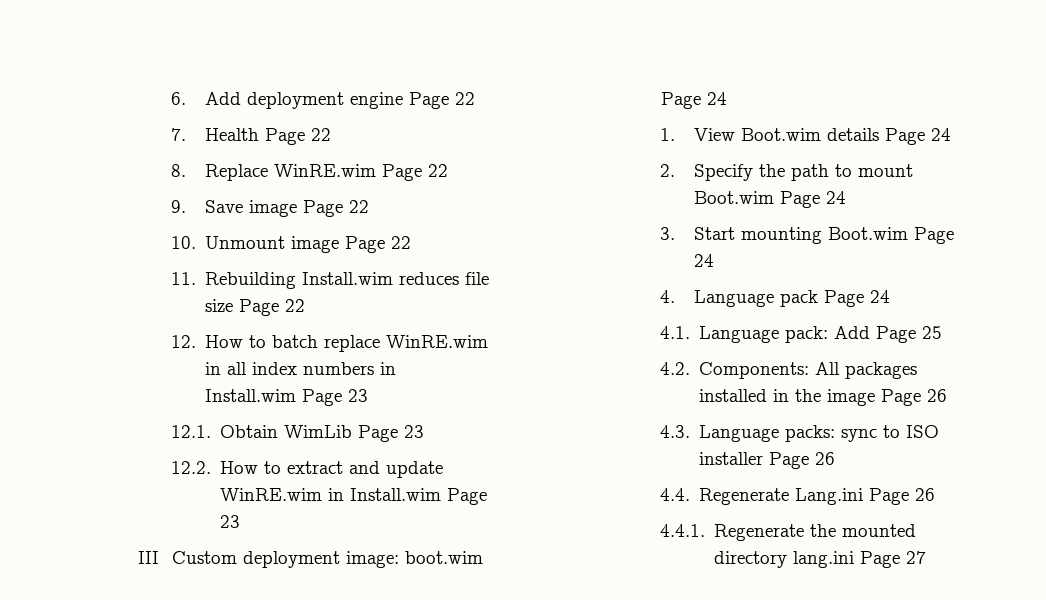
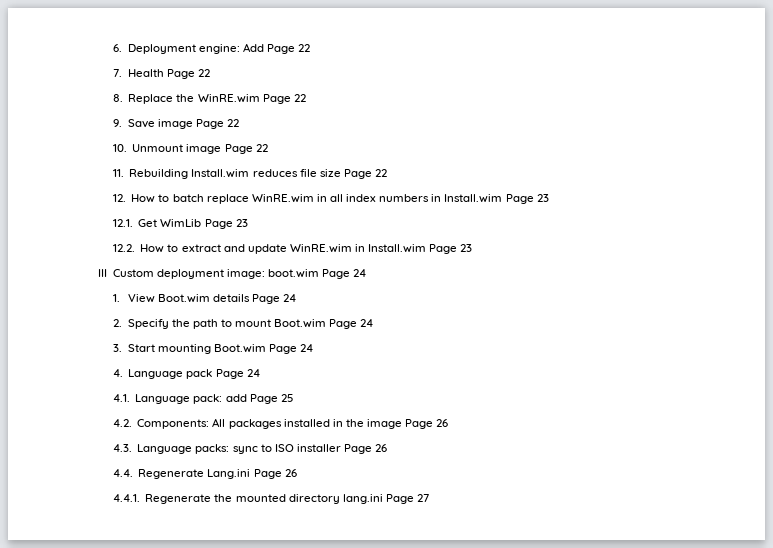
[205,92,404,109] Add deployment engine -> [127,43,264,54] Deployment engine: Add
(269, 172) none -> [176,94,195,102] the
[220,425,279,438] Obtain -> [138,219,158,227] Get
[834,326,871,339] Add -> [225,394,247,402] add

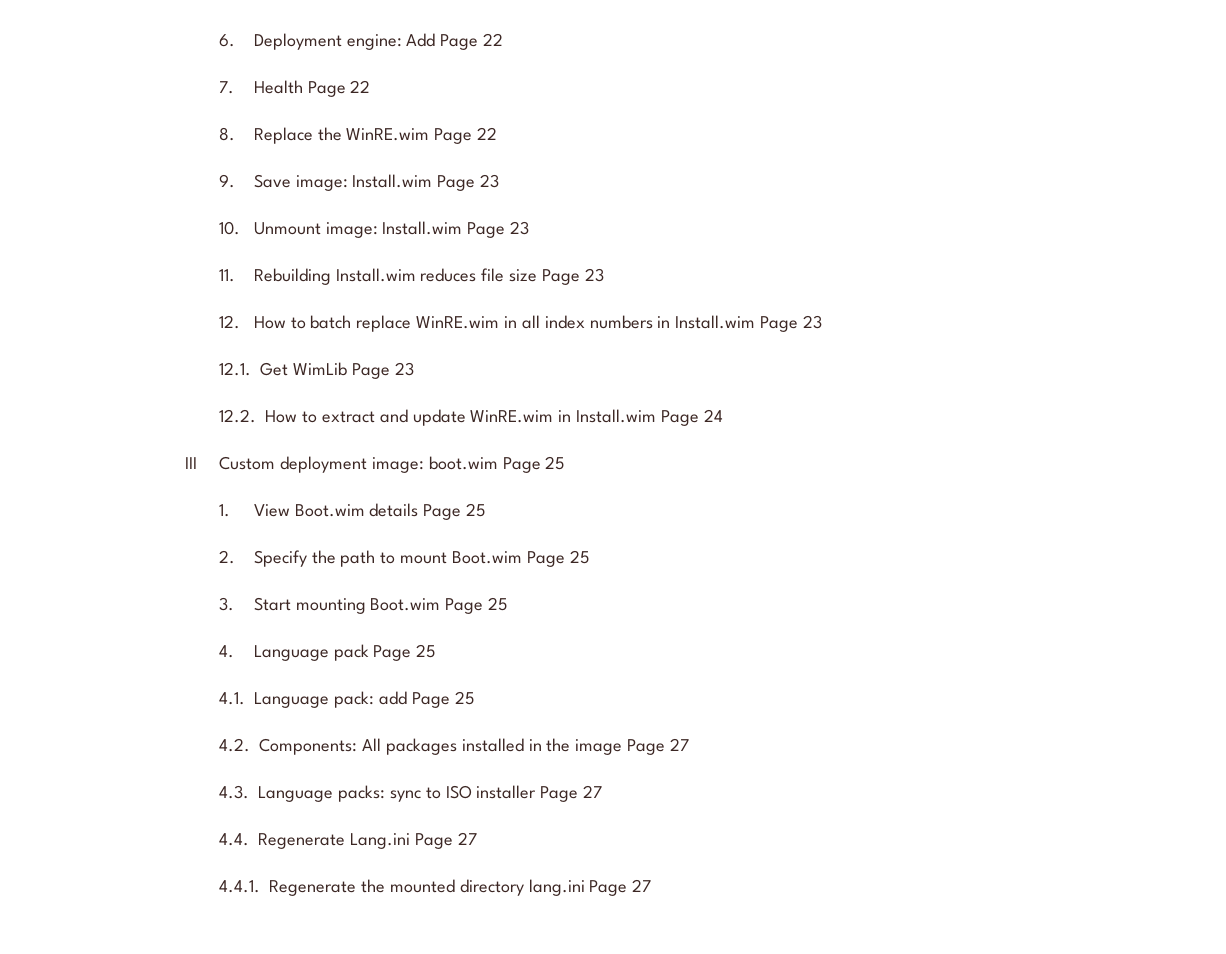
[157,119,239,129] [112,144,268,154] image Page 22 // 10. Unmount image Page 22 -> [295,174,500,191] [219,221,530,238] image: Install.wim Page 23 // 10. Unmount image: Install.wim Page 23
[375,169,388,177] 22 -> [584,268,604,282] 23
[460,244,473,252] 23 -> [703,409,723,422] 24
[353,269,367,277] 24 -> [545,456,565,470] 25
[282,294,296,302] 24 -> [466,503,486,517] 25
[360,319,374,327] 24 -> [569,550,589,564] 25
[299,344,313,352] 24 -> [488,597,508,611] 25
[246,369,260,377] 24 -> [416,644,436,658] 25
[436,419,449,427] 26 -> [669,738,689,751] 27
[375,444,388,452] 26 -> [583,785,603,798] 27
[284,469,297,477] 26 -> [457,832,477,845] 27

